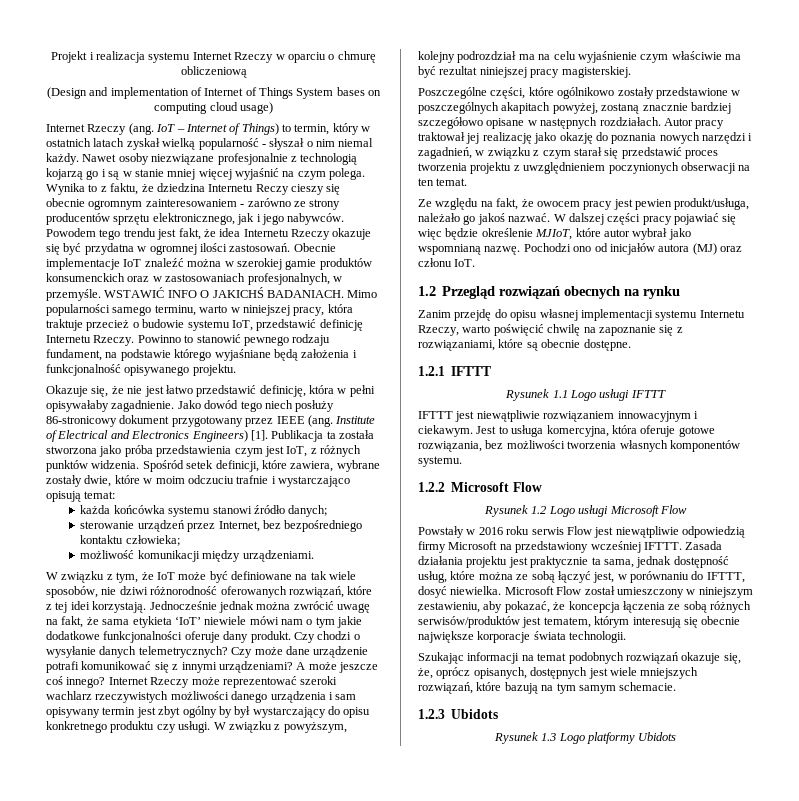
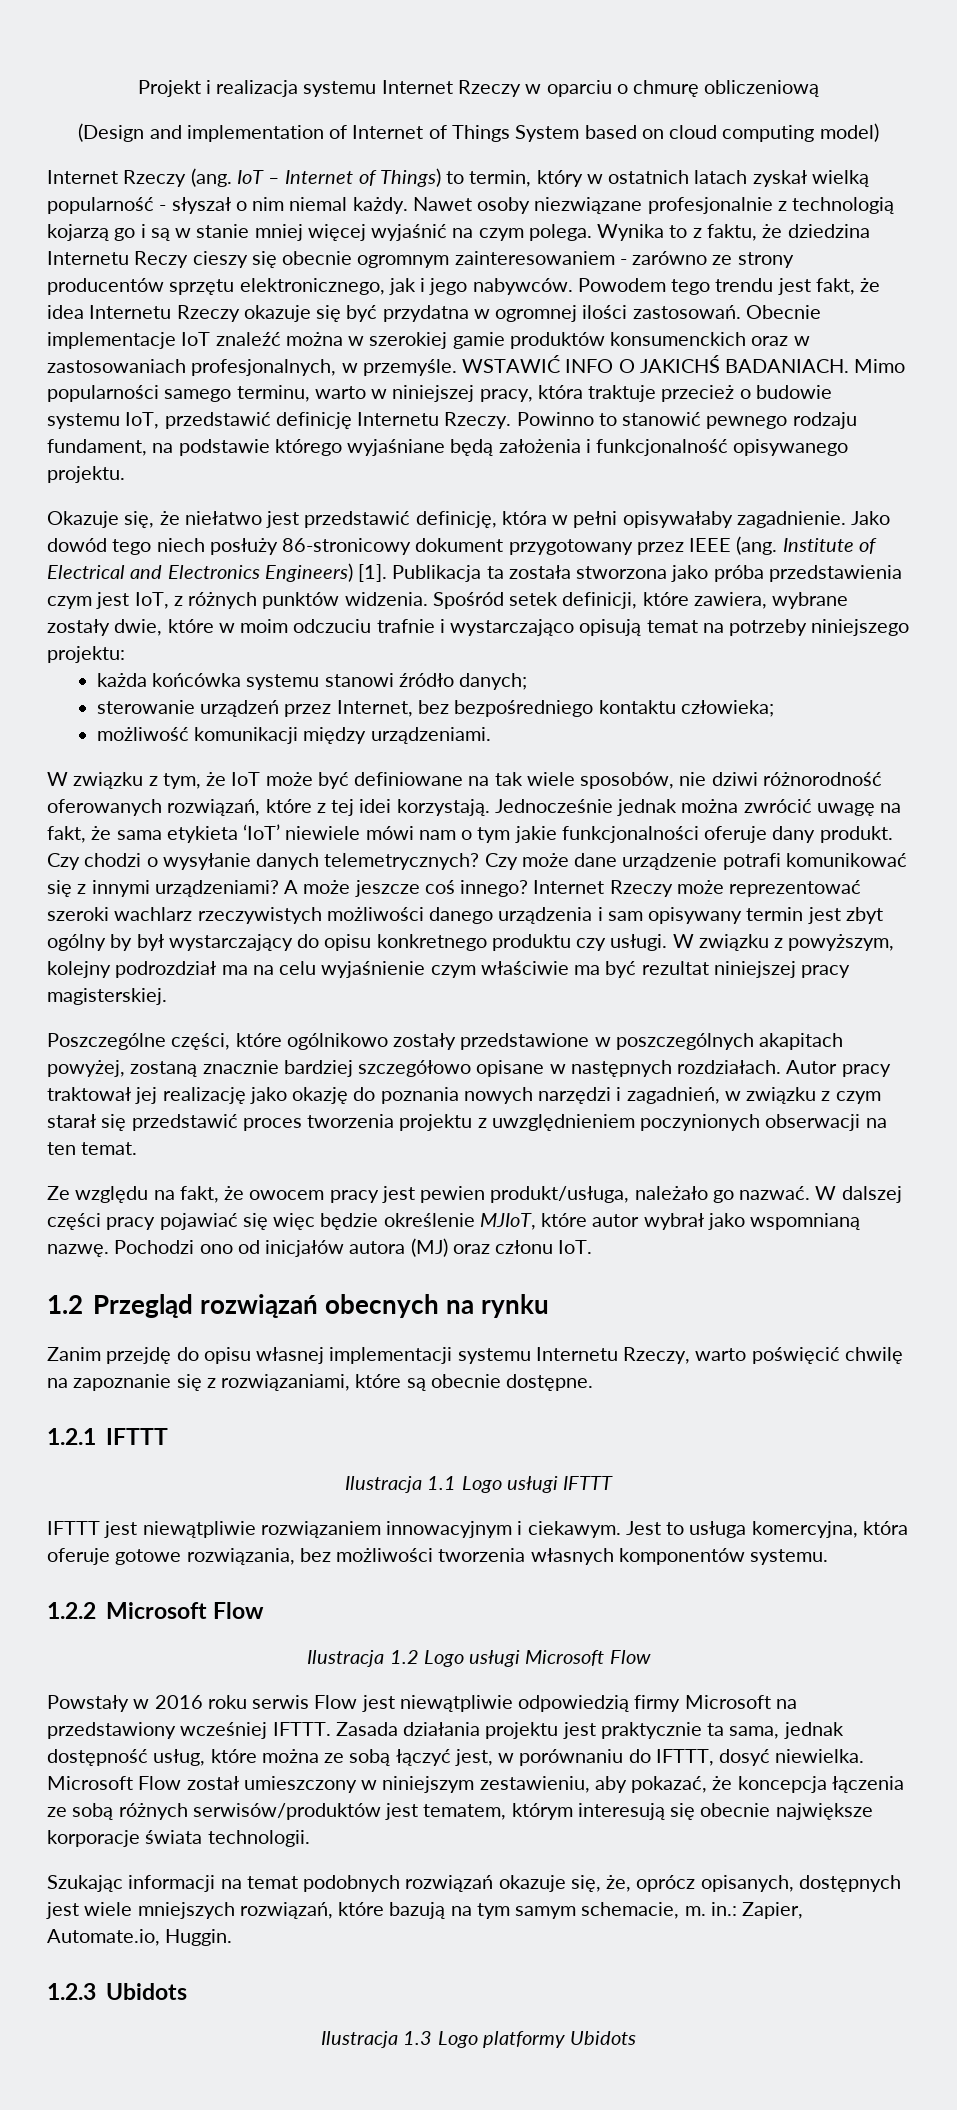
[336,87,382,96] [154,102,273,114] bases on computing cloud usage) -> [584,123,879,142] based on cloud computing model)
[127,385,193,397] nie jest łatwo -> [184,511,300,528] niełatwo jest
[84,491,116,499] temat: -> [646,619,910,636] [47,646,125,663] temat na potrzeby niniejszego projektu:
[46,631,100,640] dodatkowe -> (557, 834) none
[477,213,505,225] jakoś -> (734, 1196) none
[505,389,550,401] Rysunek -> [344,1476,422,1493] Ilustracja
[484,505,529,517] Rysunek -> [307,1650,385,1667] Ilustracja
[619,682,677,691] schemacie. -> [581,1902,804,1919] [47,1929,233,1946] schemacie, m. in.: Zapier, Automate.io, Huggin.
[493,732,538,744] Rysunek -> [320,2031,398,2048] Ilustracja

